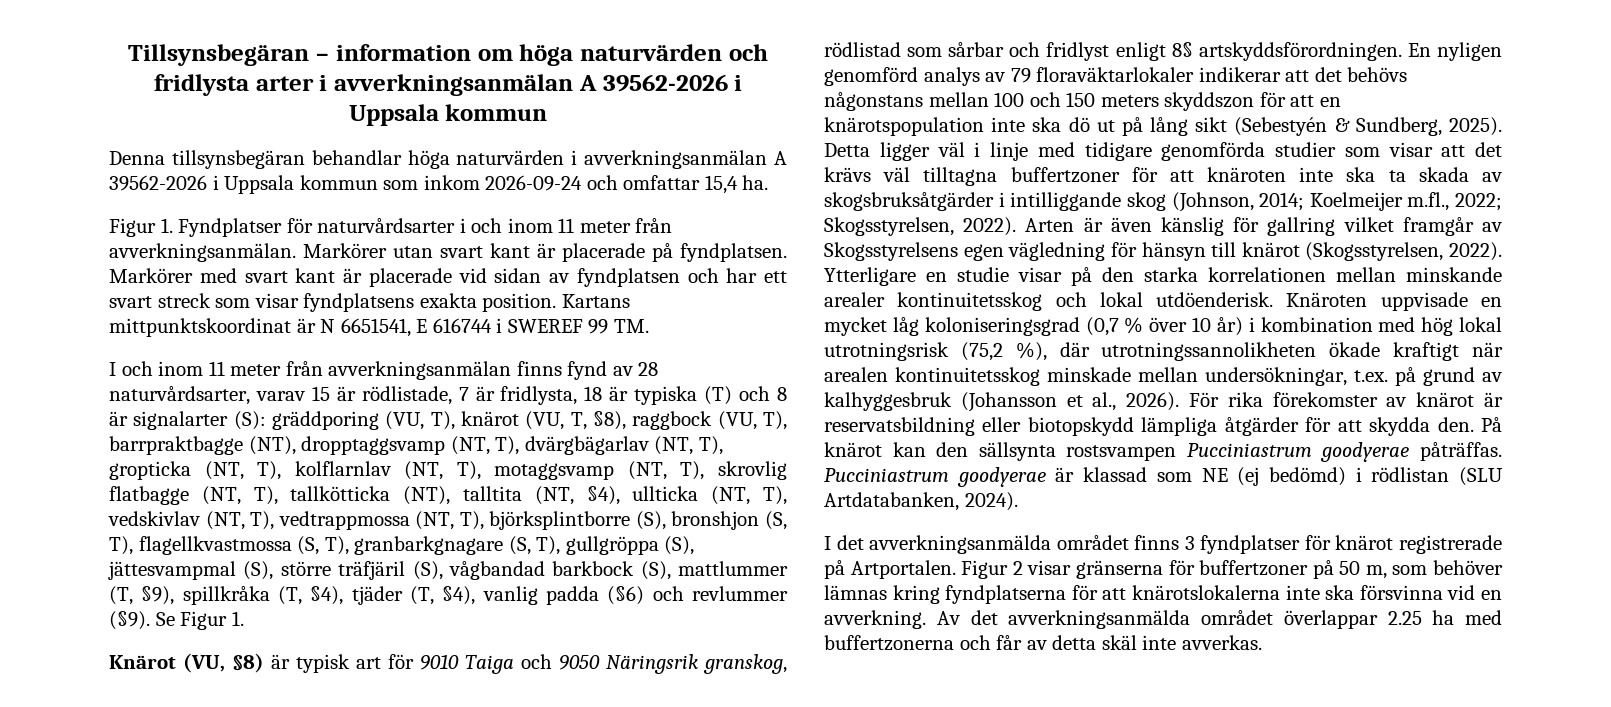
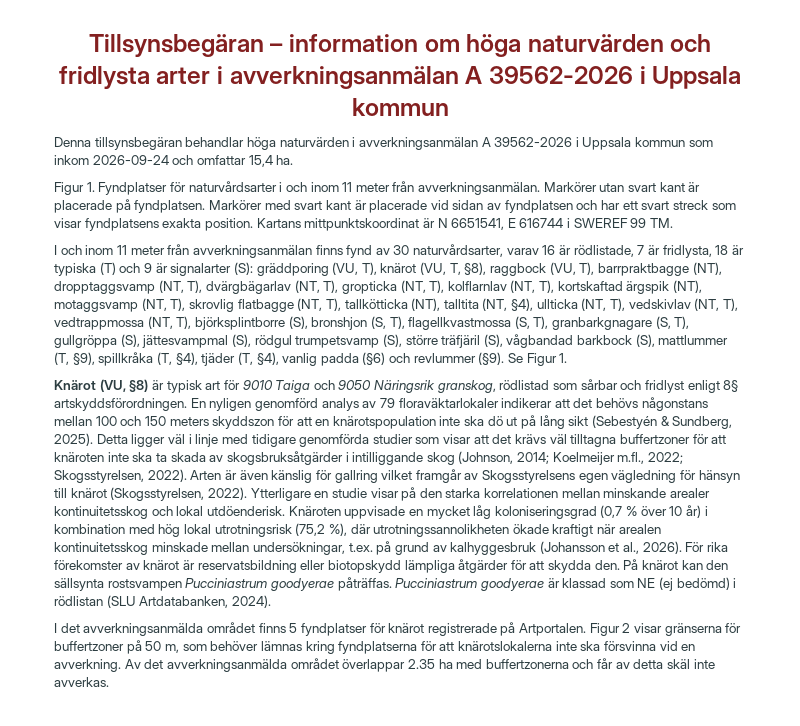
[638,362,659,376] 28 -> [393,245,410,255] 30
[311,386,330,401] 15 -> [542,245,556,255] 16
[776,387,787,401] 8 -> [143,263,152,273] 9
(481, 470) none -> [557,280,703,294] kortskaftad ärgspik (NT),
(274, 570) none -> [254,334,402,348] rödgul trumpetsvamp (S),
[1184,536,1195,550] 3 -> [289,623,298,633] 5
[1387,611,1422,625] 2.25 -> [407,659,435,669] 2.35

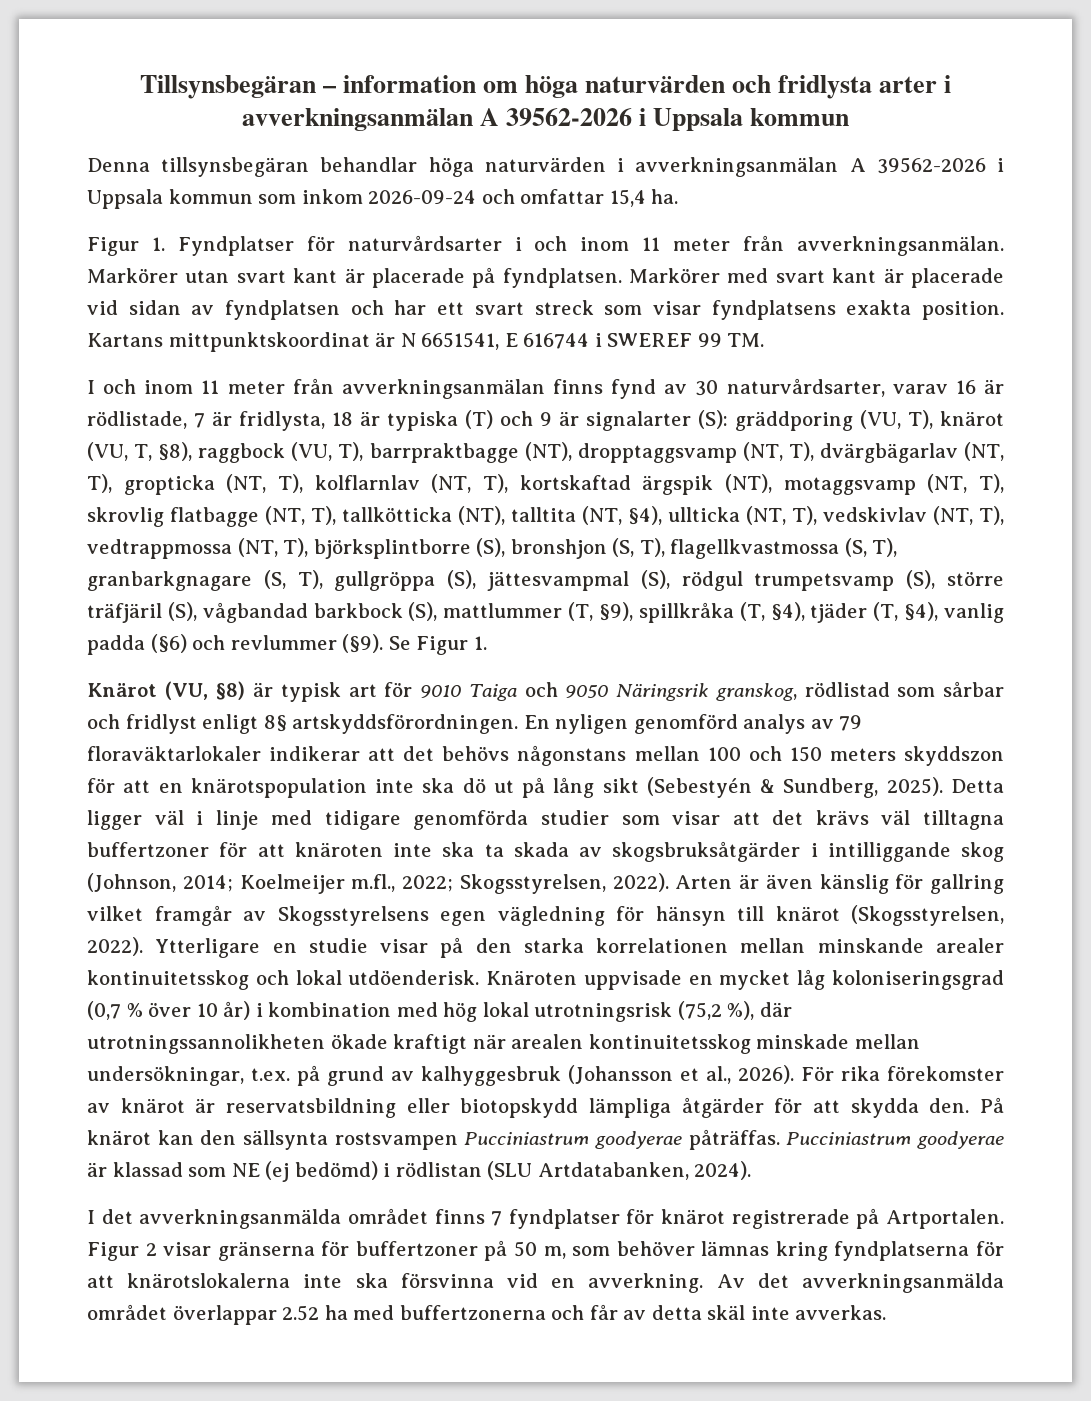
[289,623,298,633] 5 -> [491,1211,503,1226] 7
[407,659,435,669] 2.35 -> [282,1305,320,1321] 2.52

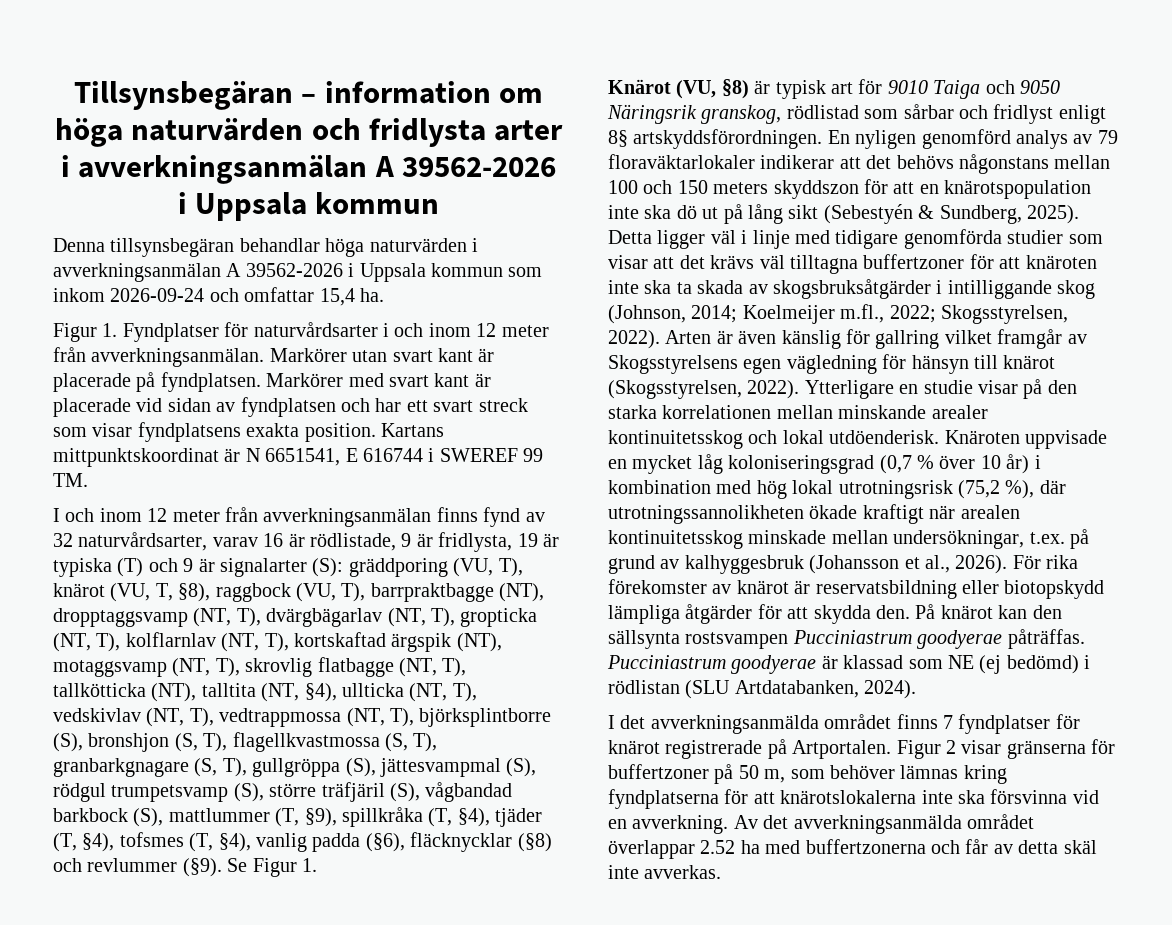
[642,237,661,251] 11 -> [476,323,497,337] 12
[201,380,220,394] 11 -> [147,508,168,522] 12
[695,380,719,396] 30 -> [53,533,73,547] 32
[194,413,205,428] 7 -> [401,533,412,547] 9
[332,412,353,426] 18 -> [517,533,538,547] 19
[944,603,1005,623] [87,634,187,655] vanlig padda (§6) -> [119,832,552,852] tofsmes (T, §4), vanlig padda (§6), fläcknycklar (§8)

